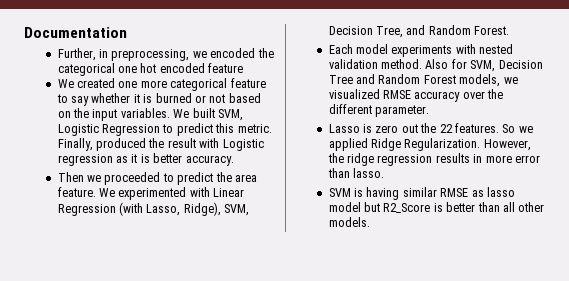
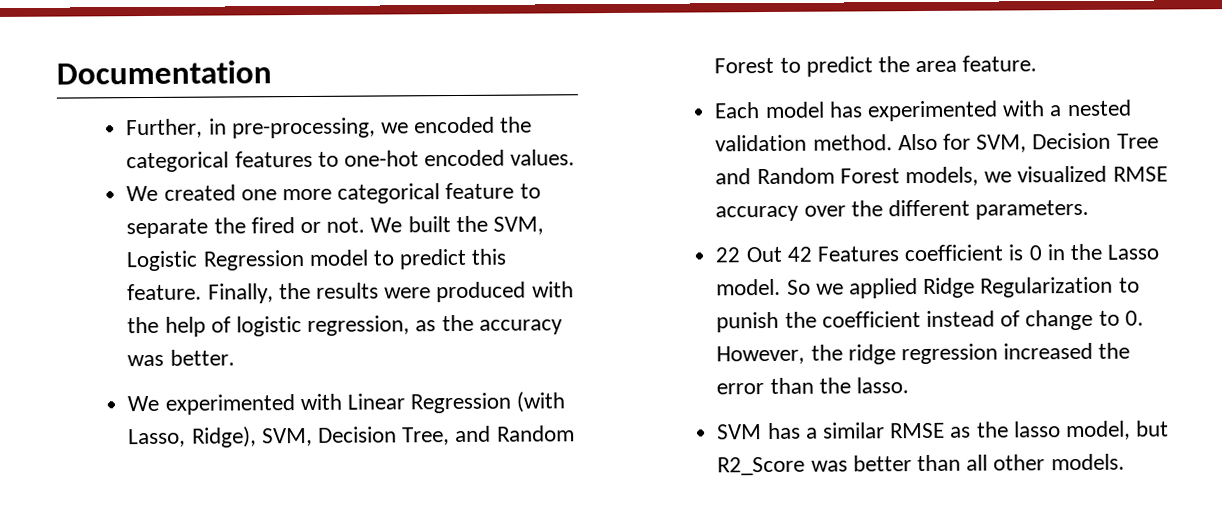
[111,49,190,61] preprocessing, -> [231,117,376,139] pre-processing,
[118,63,244,73] one hot encoded feature -> [234,149,576,168] features to one-hot encoded values.
[71,93,261,106] [57,108,170,121] say whether it is burned or not based on the input variables. -> [126,217,366,239] separate the fired or not.
(215, 113) none -> [455,215,488,233] the
(161, 130) none -> [308,249,368,266] model
[237,124,272,133] [57,138,264,151] [57,153,234,166] [57,172,257,185] [57,187,96,197] metric. Finally, produced the result with Logistic regression as it is better accuracy. // Then we proceeded to predict the area feature. -> [127,281,574,304] [127,314,563,337] [127,349,235,367] feature. Finally, the results were produced with the help of logistic regression, as the accuracy was better. //
[474,26,510,35] [328,44,476,57] Forest. // Each model experiments with -> [714,55,1038,77] [714,100,1063,122] Forest to predict the area feature. // Each model has experimented with a
[375,105,430,117] [328,123,533,133] [328,138,481,151] parameter. // Lasso is zero out the 22 features. So we applied Ridge Regularization. -> [975,199,1090,220] [715,243,1160,263] [716,276,1140,299] [716,309,1144,333] parameters. // 22 Out 42 Features coefficient is 0 in the Lasso model. So we applied Ridge Regularization to punish the coefficient instead of change to 0.
[435,153,512,163] results in more -> [1003,342,1131,360] increased the
(350, 173) none -> [818,377,851,394] the
[354,187,400,200] is having -> [767,422,818,440] has a
[486,187,515,197] [328,202,361,212] lasso model -> [976,420,1132,441] the lasso model,
[433,203,443,212] is -> [810,460,848,472] was

